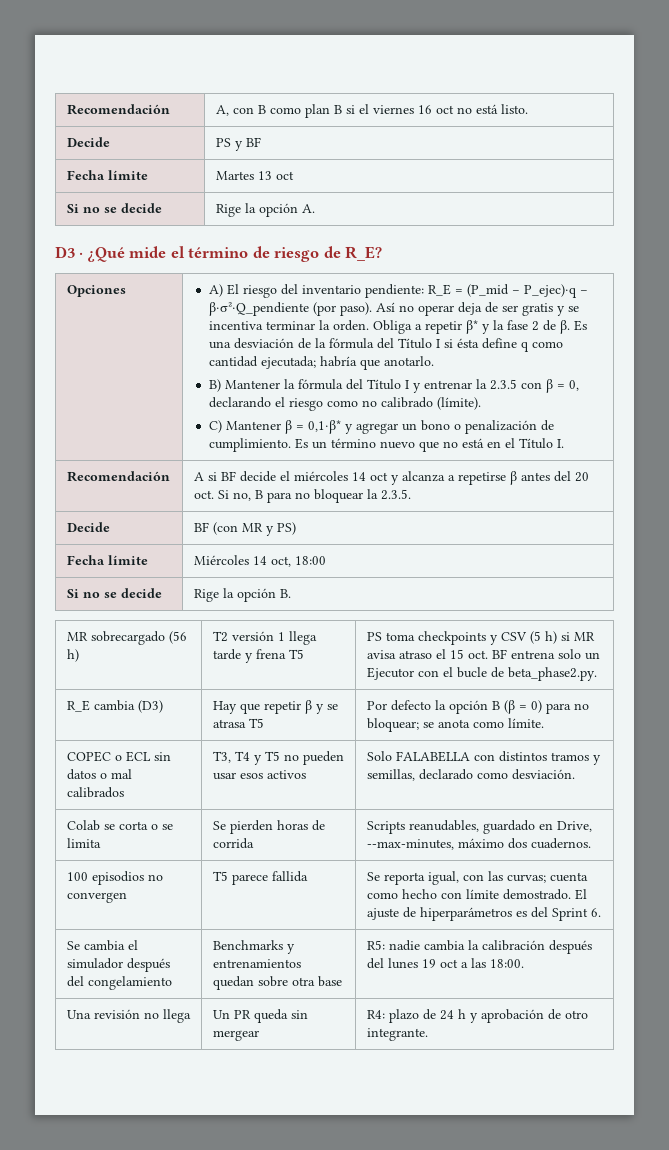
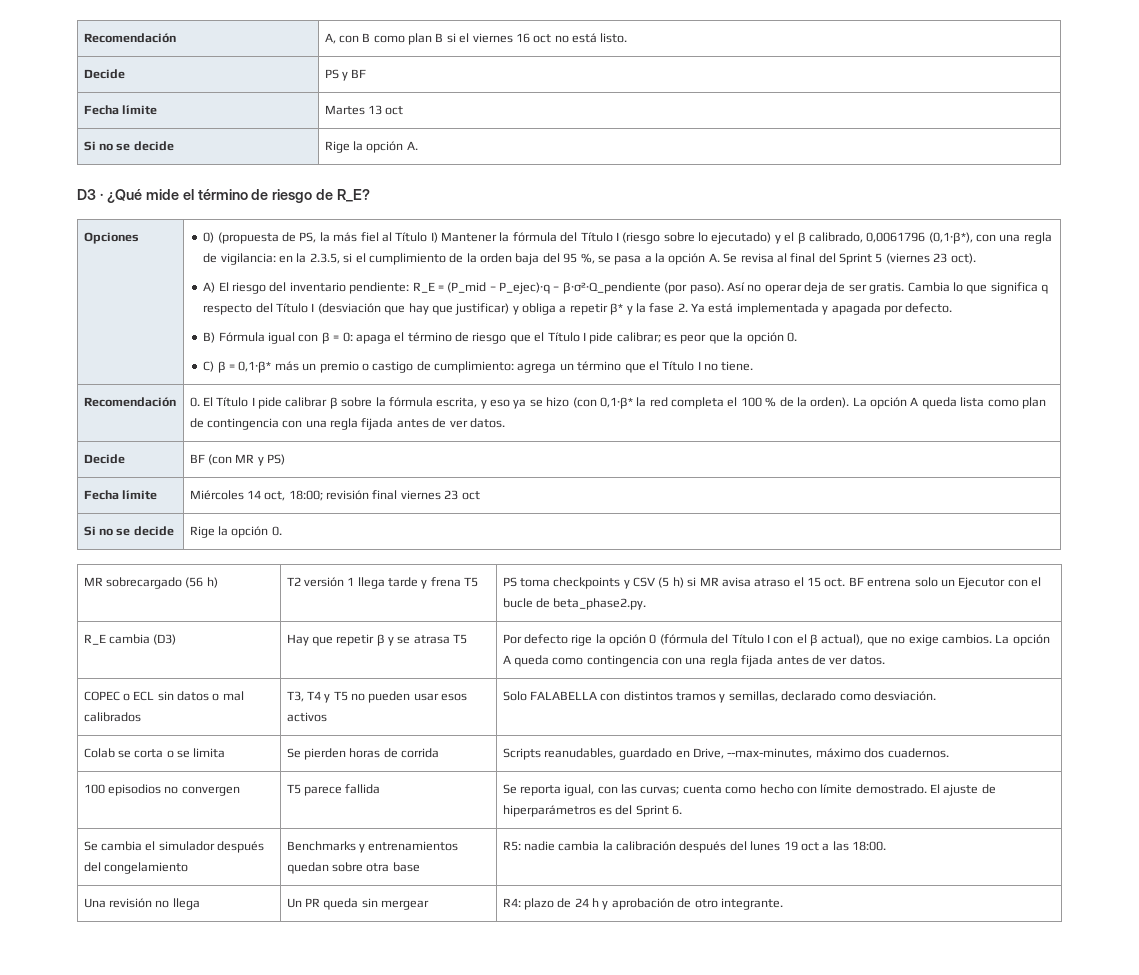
(126, 291) none -> [203,232,1052,244] [203,253,976,265] 0) (propuesta de PS, la más fiel al Título I) Mantener la fórmula del Título I (riesgo sobre lo ejecutado) y el β calibrado, 0,0061796 (0,1·β*), con una regla de vigilancia: en la 2.3.5, si el cumplimiento de la orden baja del 95 %, se pasa a la opción A. Se revisa al final del Sprint 5 (viernes 23 oct). //
[522,303,580,316] [209,320,413,334] gratis y se incentiva terminar la orden. Obliga -> [869,282,1048,294] [203,303,556,315] gratis. Cambia lo que significa q respecto del Título I (desviación que hay que justificar) y obliga
[532,320,588,334] [209,338,564,352] [209,356,435,370] [209,379,580,393] [209,397,482,411] 2 de β. Es una desviación de la fórmula del Título I si ésta define q como cantidad ejecutada; habría que anotarlo. // B) Mantener la fórmula del Título I y entrenar la 2.3.5 con β = 0, declarando el riesgo como no calibrado (límite). -> [677,303,953,315] [203,332,797,344] 2. Ya está implementada y apagada por defecto. // B) Fórmula igual con β = 0: apaga el término de riesgo que el Título I pide calibrar; es peor que la opción 0.
[226,421,282,430] Mantener -> (215, 366) none
[345,420,555,434] [209,438,565,452] [66,471,170,482] [193,471,589,485] [193,489,411,503] y agregar un bono o penalización de cumplimiento. Es un término nuevo que no está en el Título I. // Recomendación | A si BF decide el miércoles 14 oct y alcanza a repetirse β antes del 20 oct. Si no, B para no bloquear la 2.3.5. -> [274,361,754,373] [83,397,176,407] [189,397,1046,409] [189,418,505,430] más un premio o castigo de cumplimiento: agrega un término que el Título I no tiene. // Recomendación | 0. El Título I pide calibrar β sobre la fórmula escrita, y eso ya se hizo (con 0,1·β* la red completa el 100 % de la orden). La opción A queda lista como plan de contingencia con una regla fijada antes de ver datos.
[294,556,326,565] [66,588,162,598] [193,588,291,602] 18:00 // Si no se decide | Rige la opción B. -> [288,490,480,501] [83,526,174,536] [189,526,282,538] 18:00; revisión final viernes 23 oct // Si no se decide | Rige la opción 0.
[434,700,589,714] [366,718,544,732] la opción B (β = 0) para no bloquear; se anota como límite. -> [571,634,1050,646] [502,655,885,667] rige la opción 0 (fórmula del Título I con el β actual), que no exige cambios. La opción A queda como contingencia con una regla fijada antes de ver datos.

